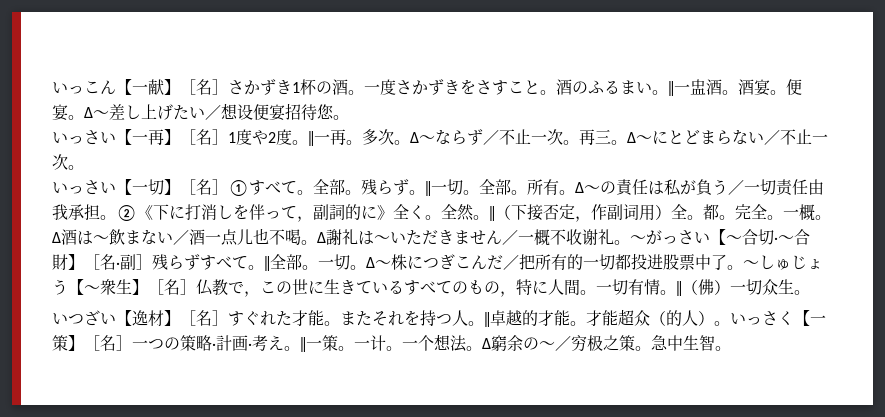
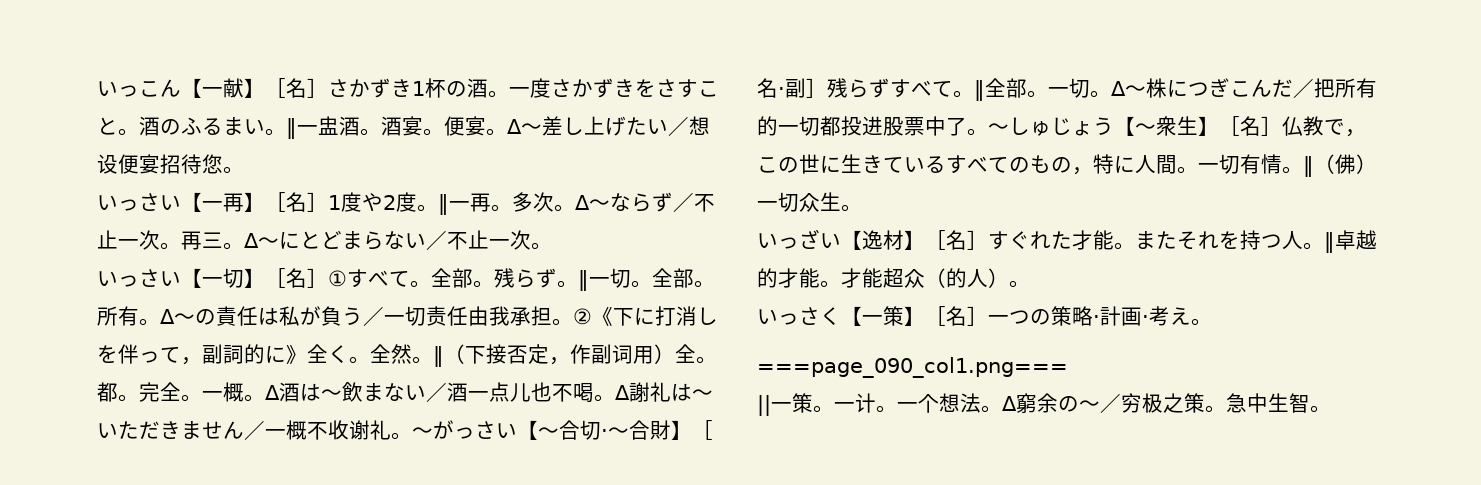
[68,314,84,324] つ -> [778,237,799,249] っ
(730, 323) none -> (1030, 284) //
[300,337,306,352] ‖ -> [757,357,1068,378] [757,395,771,416] // ===page_090_col1.png=== // ||

